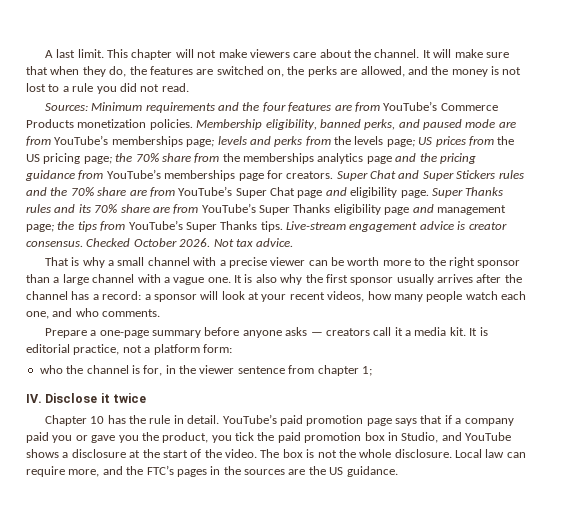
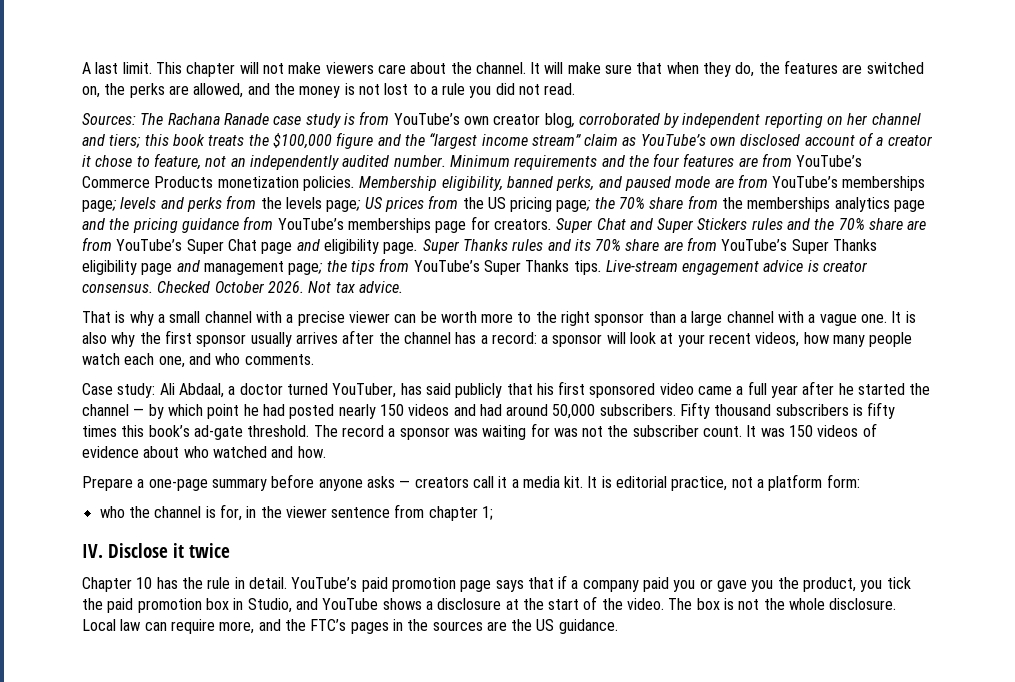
(88, 107) none -> [140,111,921,128] [82,132,933,149] [82,153,446,170] The Rachana Ranade case study is from YouTube’s own creator blog, corroborated by independent reporting on her channel and tiers; this book treats the $100,000 figure and the “largest income stream” claim as YouTube’s own disclosed account of a creator it chose to feature, not an independently audited number.
(161, 313) none -> [82,381,931,398] [82,402,896,419] [82,423,877,440] [82,446,326,458] // Case study: Ali Abdaal, a doctor turned YouTuber, has said publicly that his first sponsored video came a full year after he started the channel — by which point he had posted nearly 150 videos and had around 50,000 subscribers. Fifty thousand subscribers is fifty times this book’s ad-gate threshold. The record a sponsor was waiting for was not the subscriber count. It was 150 videos of evidence about who watched and how.

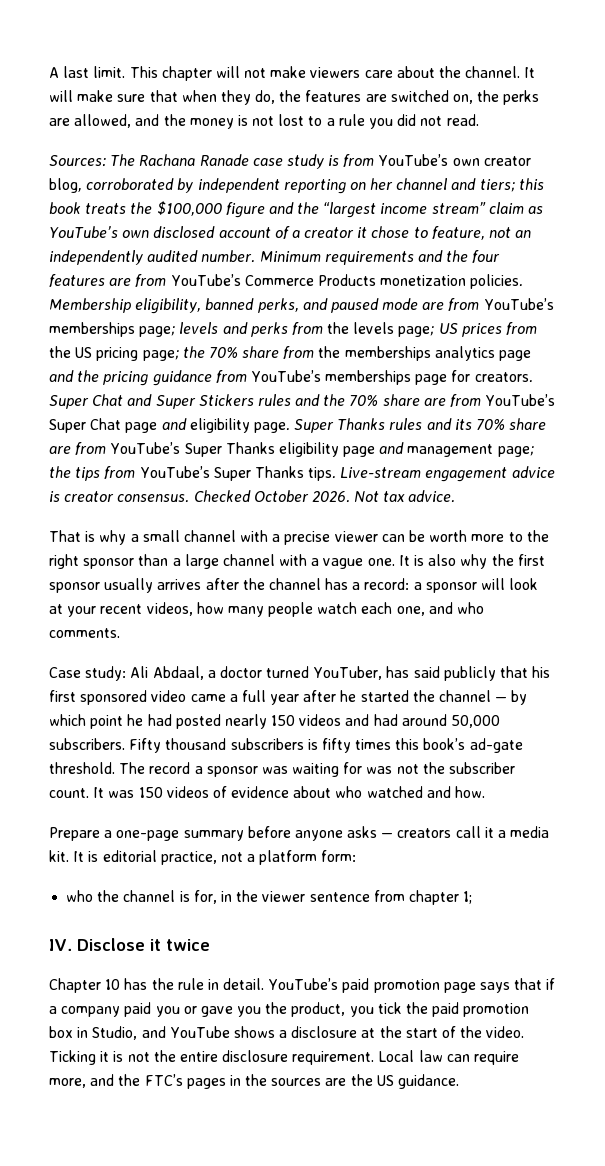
[668,598,720,610] The box -> [49,1050,110,1065] Ticking it
[789,598,897,610] whole disclosure. -> [179,1050,375,1065] entire disclosure requirement.

